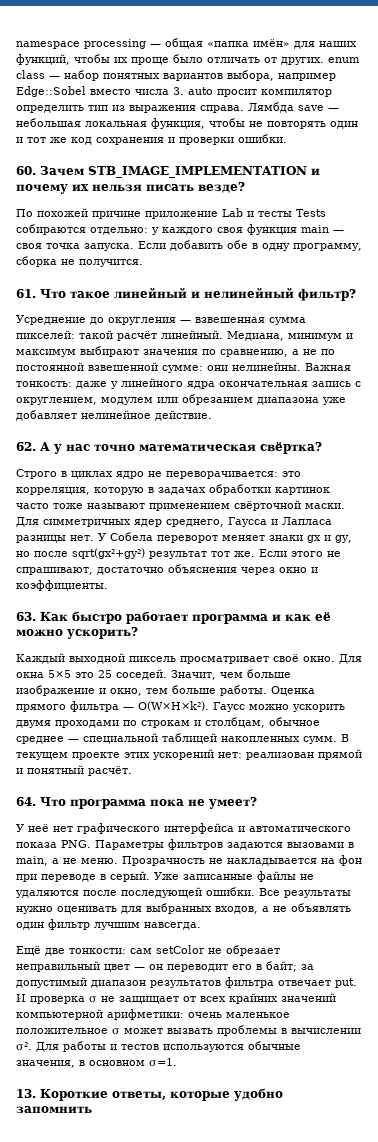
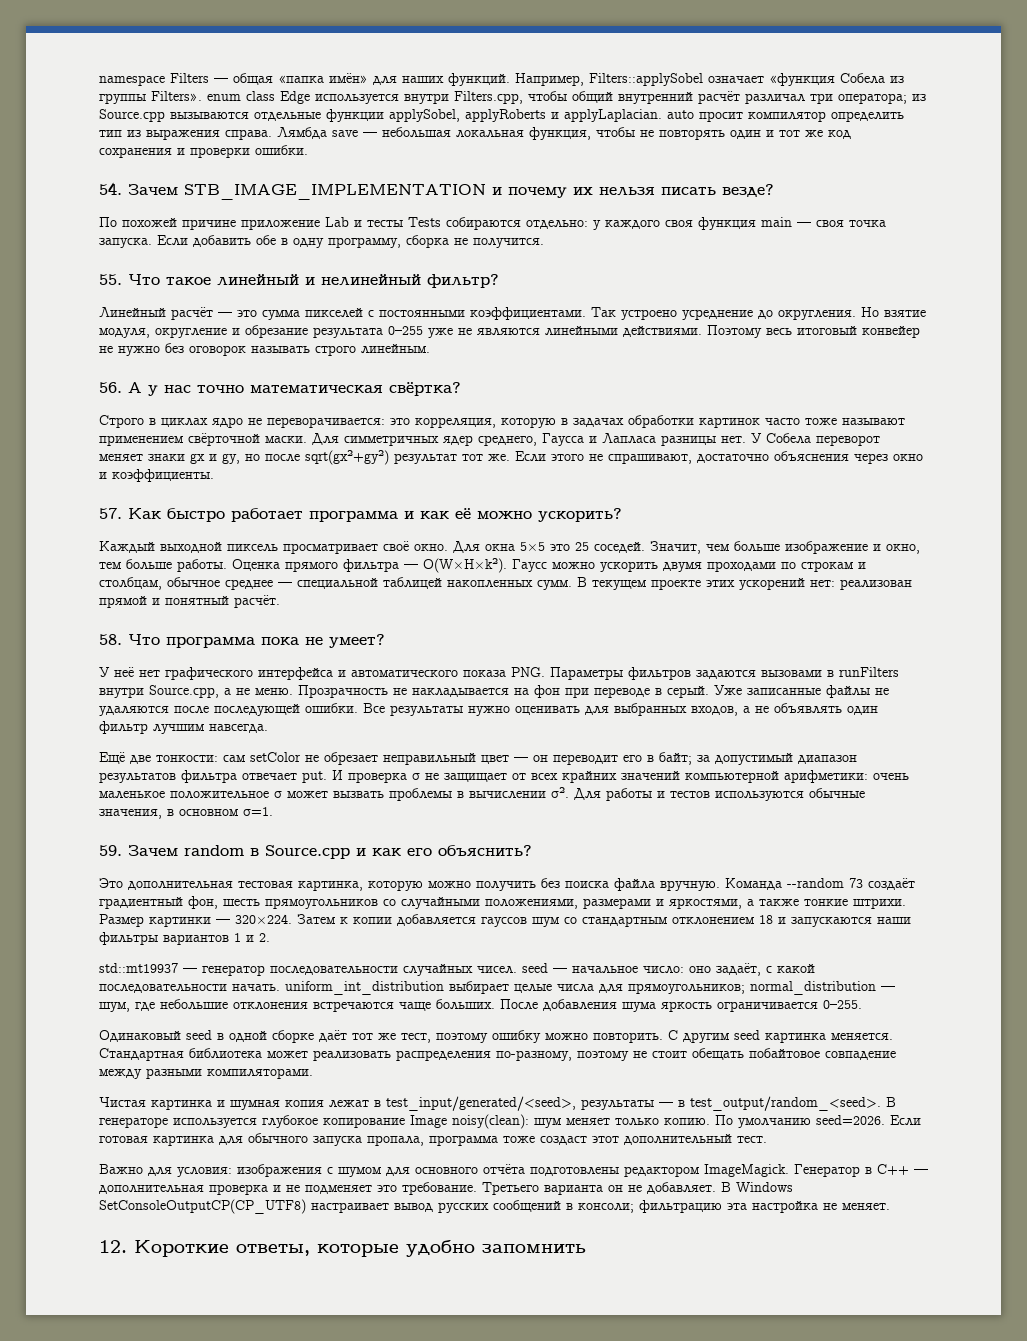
[84,39,146,49] processing -> [170,73,209,83] Filters
[16,54,360,65] [16,70,336,81] [16,86,184,97] функций, чтобы их проще было отличать от других. enum class — набор понятных вариантов выбора, например Edge::Sobel вместо числа 3. -> [448,73,904,86] [99,91,926,104] [99,109,662,122] функций. Например, Filters::applySobel означает «функция Собела из группы Filters». enum class Edge используется внутри Filters.cpp, чтобы общий внутренний расчёт различал три оператора; из Source.cpp вызываются отдельные функции applySobel, applyRoberts и applyLaplacian.
[16,166,36,175] 60. -> [99,182,122,195] 54.
[16,289,36,298] 61. -> [99,274,122,285] 55.
[16,315,306,325] [16,330,353,341] [16,346,335,357] [16,362,351,373] [16,378,361,389] [16,394,346,405] [16,410,212,421] [16,442,36,451] Усреднение до округления — взвешенная сумма пикселей: такой расчёт линейный. Медиана, минимум и максимум выбирают значения по сравнению, а не по постоянной взвешенной сумме: они нелинейны. Важная тонкость: даже у линейного ядра окончательная запись с округлением, модулем или обрезанием диапазона уже добавляет нелинейное действие. // 62. -> [99,307,926,320] [99,325,920,338] [99,343,430,356] [99,382,122,393] Линейный расчёт — это сумма пикселей с постоянными коэффициентами. Так устроено усреднение до округления. Но взятие модуля, округление и обрезание результата 0–255 уже не являются линейными действиями. Поэтому весь итоговый конвейер не нужно без оговорок называть строго линейным. // 56.
[16,612,36,621] 63. -> [99,508,122,519] 57.
[16,797,36,806] 64. -> [99,634,122,645] 58.
[16,856,48,866] main, -> [839,667,899,677] [99,685,219,698] runFilters внутри Source.cpp,
[16,1089,36,1098] 13. -> [99,845,532,859] [99,878,915,891] [99,896,906,909] [99,914,911,927] [99,932,270,945] [99,963,815,976] [99,981,895,995] [99,999,862,1012] [99,1030,893,1043] [99,1048,896,1061] [99,1068,313,1079] [99,1096,896,1111] [99,1114,921,1129] [99,1133,767,1146] [99,1164,928,1177] [99,1182,793,1195] [99,1199,890,1214] [99,1240,127,1253] 59. Зачем random в Source.cpp и как его объяснить? // Это дополнительная тестовая картинка, которую можно получить без поиска файла вручную. Команда --random 73 создаёт градиентный фон, шесть прямоугольников со случайными положениями, размерами и яркостями, а также тонкие штрихи. Размер картинки — 320×224. Затем к копии добавляется гауссов шум со стандартным отклонением 18 и запускаются наши фильтры вариантов 1 и 2. // std::mt19937 — генератор последовательности случайных чисел. seed — начальное число: оно задаёт, с какой последовательности начать. uniform_int_distribution выбирает целые числа для прямоугольников; normal_distribution — шум, где небольшие отклонения встречаются чаще больших. После добавления шума яркость ограничивается 0–255. // Одинаковый seed в одной сборке даёт тот же тест, поэтому ошибку можно повторить. С другим seed картинка меняется. Стандартная библиотека может реализовать распределения по-разному, поэтому не стоит обещать побайтовое совпадение между разными компиляторами. // Чистая картинка и шумная копия лежат в test_input/generated/<seed>, результаты — в test_output/random_<seed>. В генераторе используется глубокое копирование Image noisy(clean): шум меняет только копию. По умолчанию seed=2026. Если готовая картинка для обычного запуска пропала, программа тоже создаст этот дополнительный тест. // Важно для условия: изображения с шумом для основного отчёта подготовлены редактором ImageMagick. Генератор в C++ — дополнительная проверка и не подменяет это требование. Третьего варианта он не добавляет. В Windows SetConsoleOutputCP(CP_UTF8) настраивает вывод русских сообщений в консоли; фильтрацию эта настройка не меняет. // 12.

